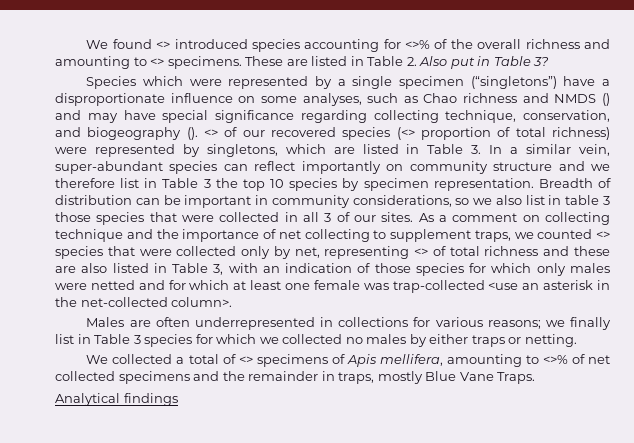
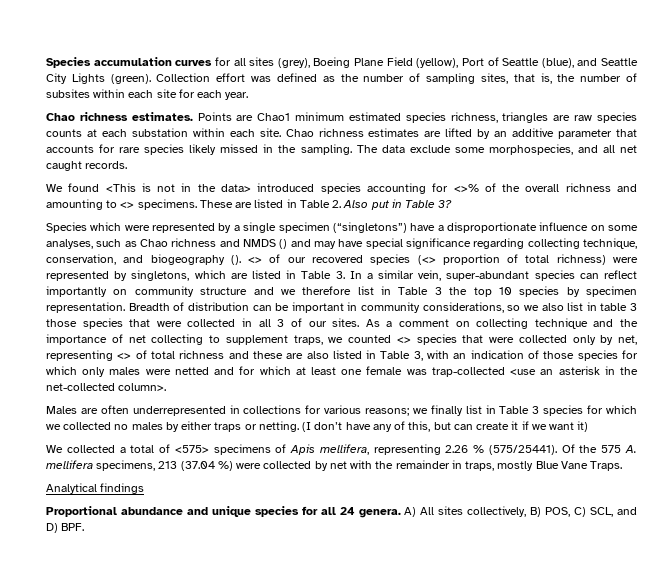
[86,39,171,49] We found <> -> [46,57,638,68] [46,73,637,84] [46,89,249,100] [46,112,637,123] [46,128,637,139] [46,144,637,155] [46,161,128,171] [46,183,252,192] Species accumulation curves for all sites (grey), Boeing Plane Field (yellow), Port of Seattle (blue), and Seattle City Lights (green). Collection effort was defined as the number of sampling sites, that is, the number of subsites within each site for each year. // Chao richness estimates. Points are Chao1 minimum estimated species richness, triangles are raw species counts at each substation within each site. Chao richness estimates are lifted by an additive parameter that accounts for rare species likely missed in the sampling. The data exclude some morphospecies, and all net caught records. // We found <This is not in the data>
(577, 340) none -> [302,421,589,432] (I don’t have any of this, but can create it if we want it)
[238,356,253,364] <> -> [174,445,209,453] <575>
[446,354,610,367] [55,371,220,384] amounting to <>% of net collected specimens and -> [373,444,637,455] [46,460,373,471] representing 2.26 % (575/25441). Of the 575 A. mellifera specimens, 213 (37.04 %) were collected by net with
(178, 399) none -> [46,506,638,518] [46,523,85,533] // Proportional abundance and unique species for all 24 genera. A) All sites collectively, B) POS, C) SCL, and D) BPF.

